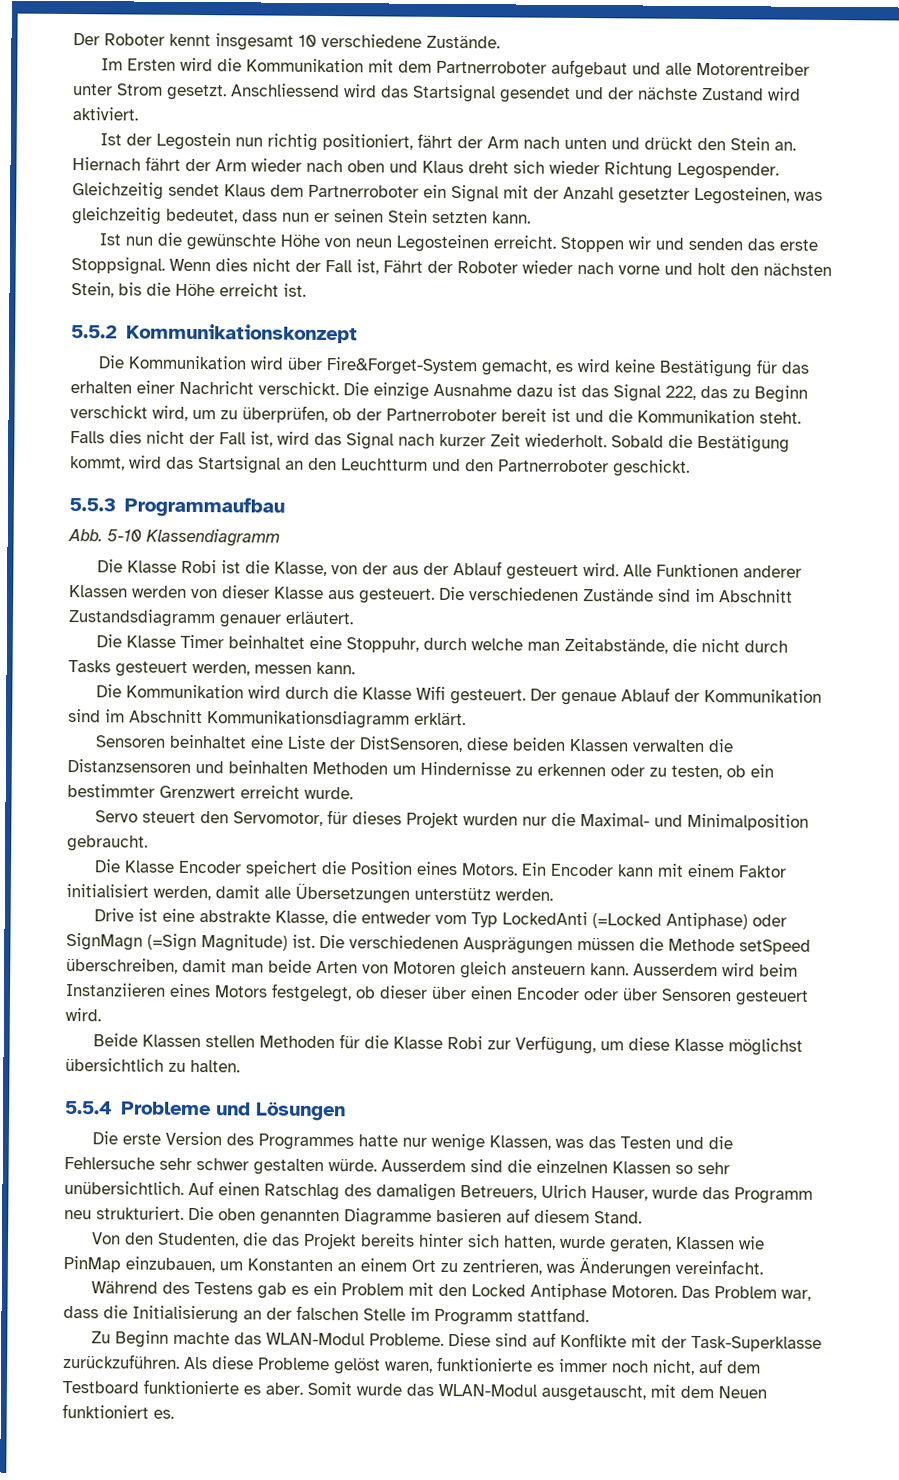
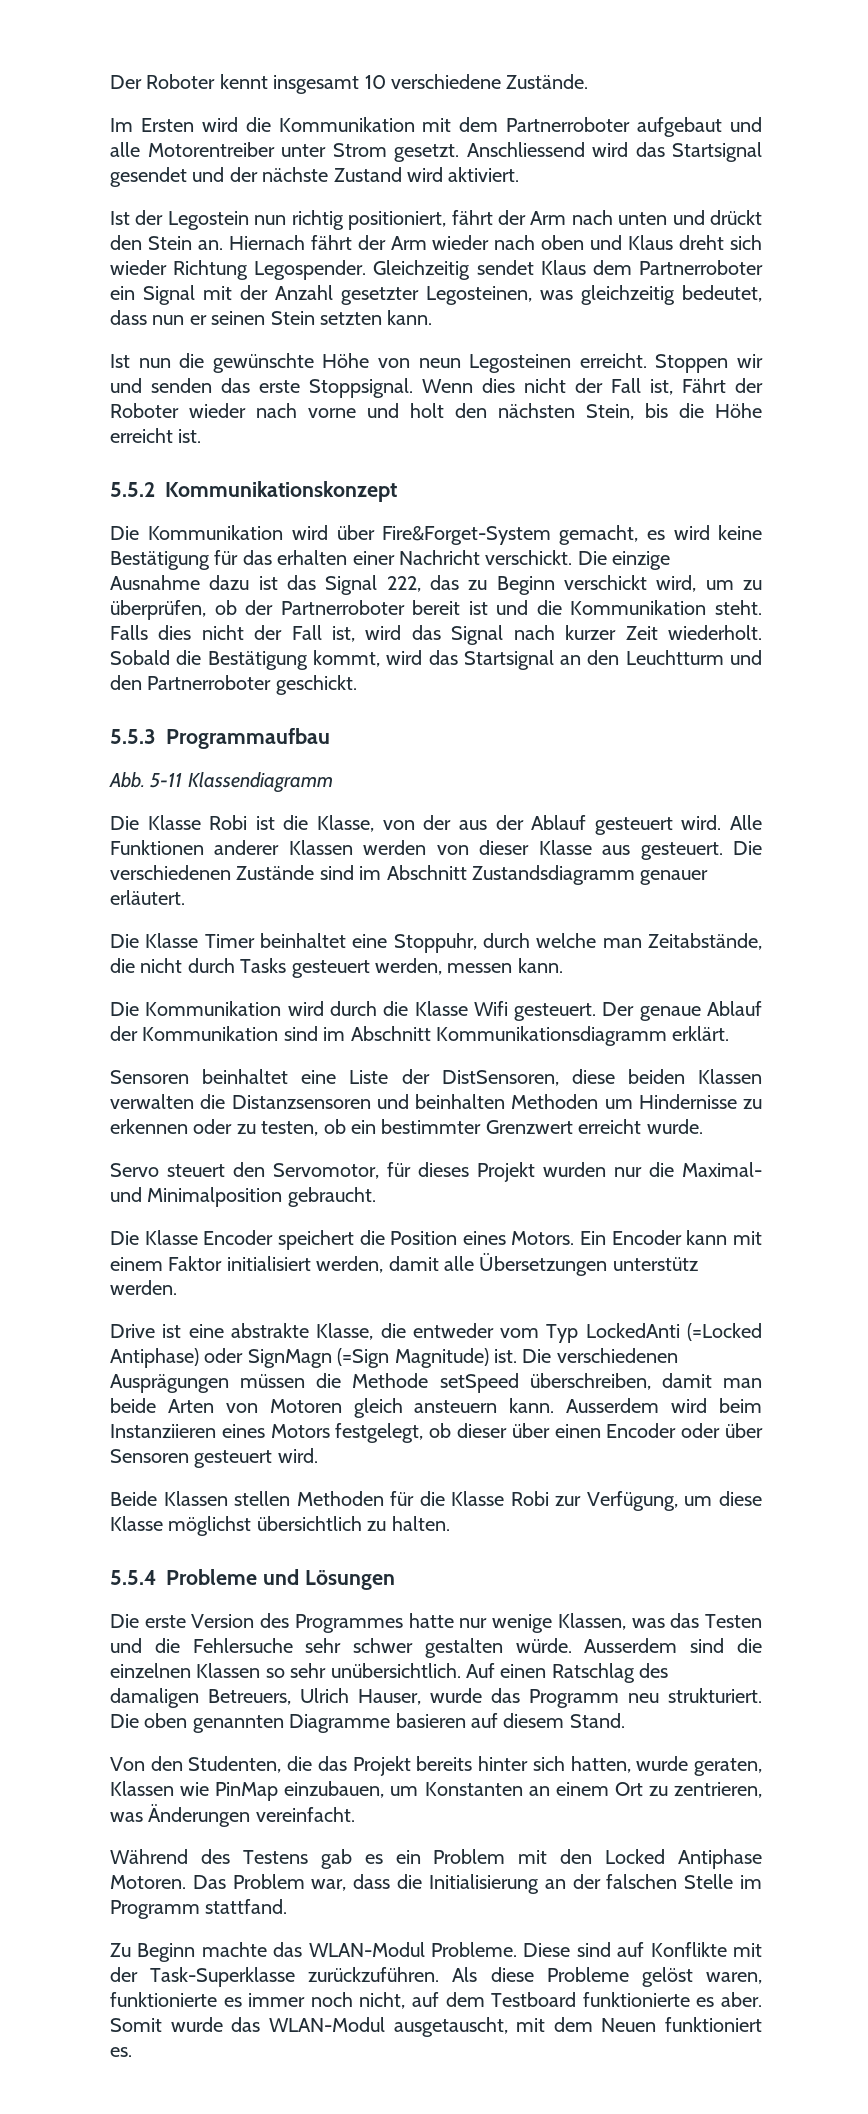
[107,529,142,542] 5-10 -> [150,773,183,788] 5-11

